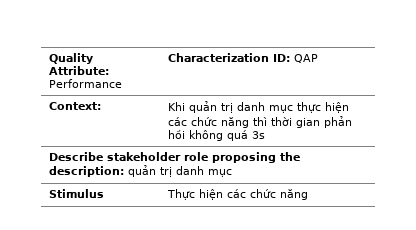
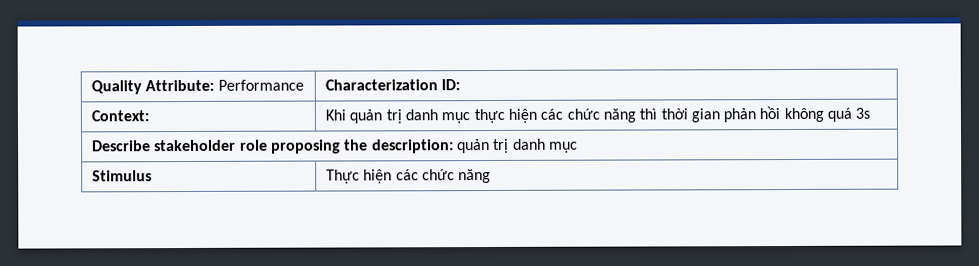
[294,54,319,63] QAP -> (461, 85) none

